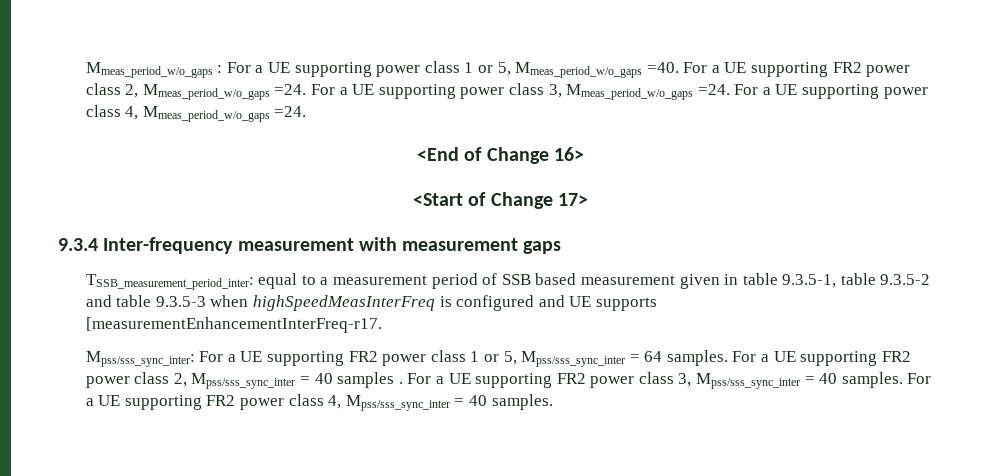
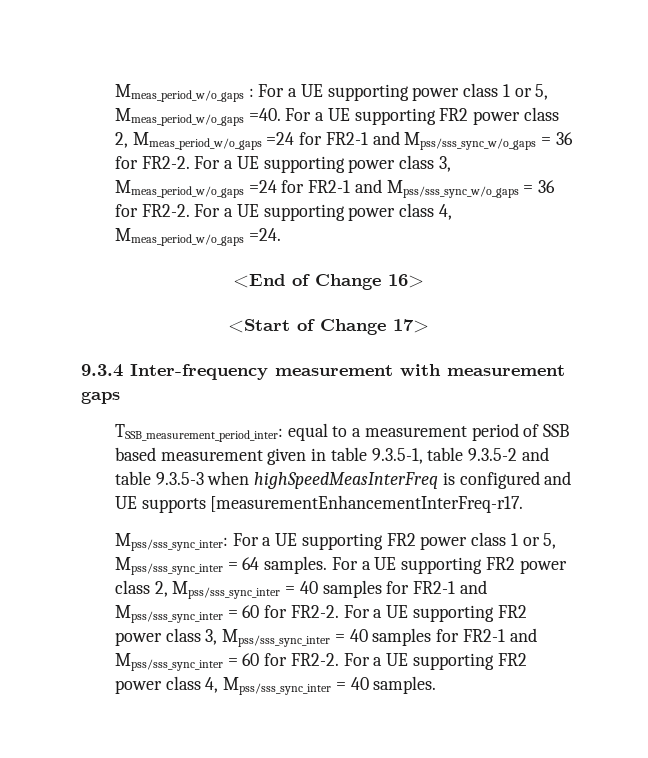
[274,84,307,95] =24. -> [266,131,573,150] [114,156,190,169] =24 for FR2-1 and Mpss/sss_sync_w/o_gaps = 36 for FR2-2.
[697,84,730,95] =24. -> [248,179,556,198] [114,204,190,217] =24 for FR2-1 and Mpss/sss_sync_w/o_gaps = 36 for FR2-2.
[398,382,403,384] . -> [386,580,487,594] [114,605,339,623] for FR2-1 and Mpss/sss_sync_inter = 60 for FR2-2.
[841,372,903,388] samples. -> [372,628,537,646] [114,653,339,671] samples for FR2-1 and Mpss/sss_sync_inter = 60 for FR2-2.

